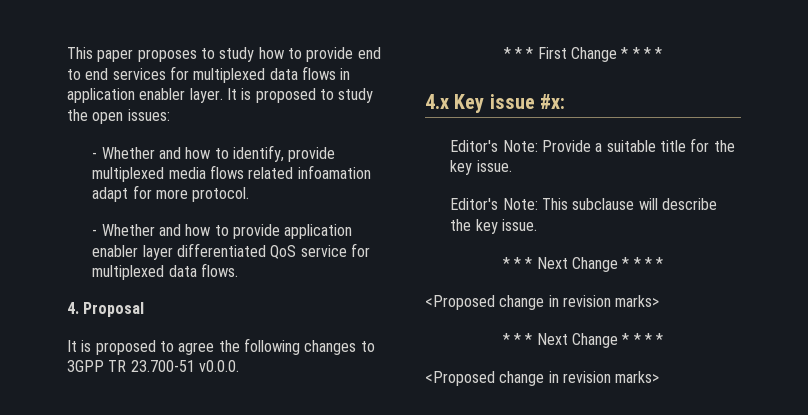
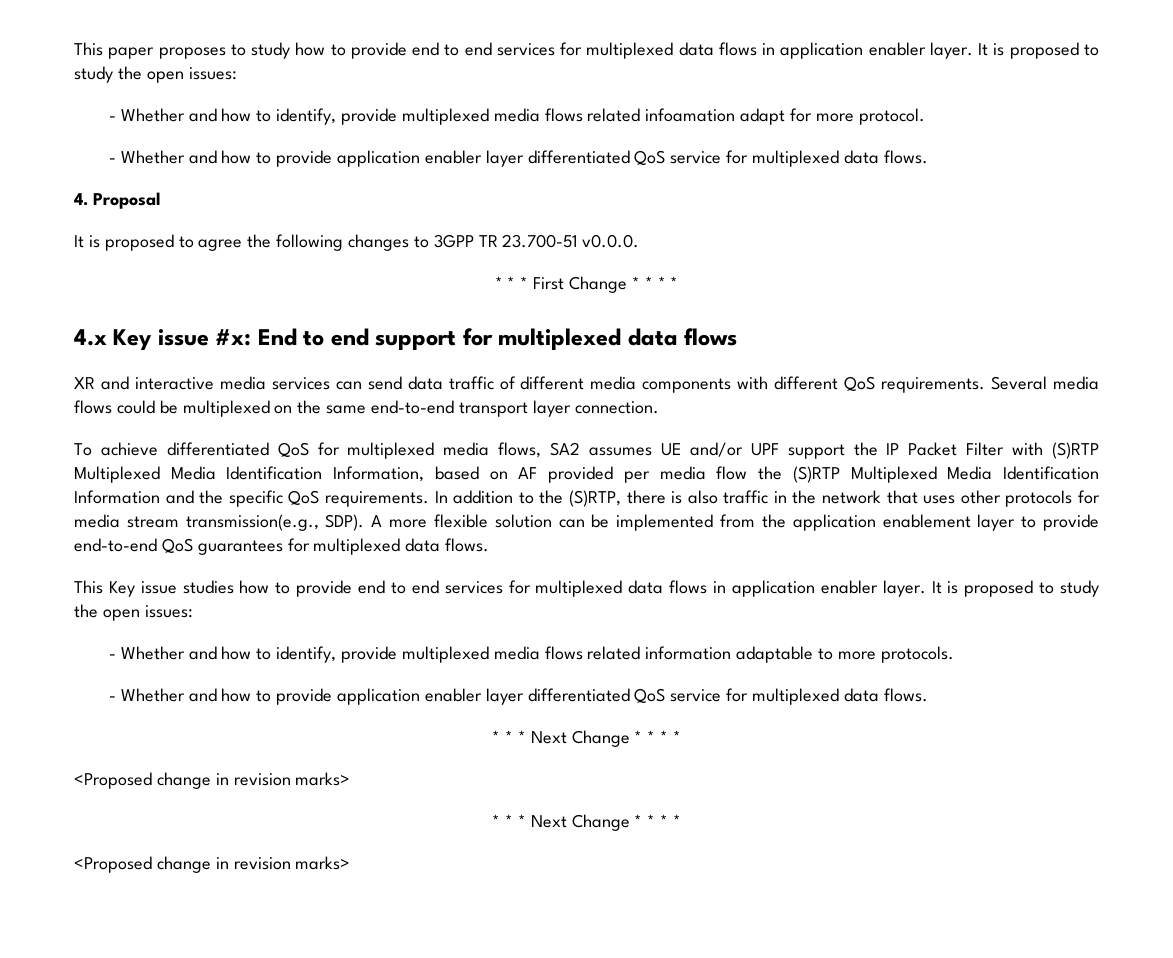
[450,138,735,152] [450,160,512,175] [450,198,717,210] [450,219,537,234] // Editor's Note: Provide a suitable title for the key issue. // Editor's Note: This subclause will describe the key issue. -> [257,328,738,350] [74,376,1099,393] [74,400,659,417] [74,442,1100,459] [74,466,1100,483] [74,490,1101,507] [74,514,1100,531] [74,538,490,555] [74,580,1099,597] [74,604,193,621] [108,646,954,663] [108,688,928,705] End to end support for multiplexed data flows // XR and interactive media services can send data traffic of different media components with different QoS requirements. Several media flows could be multiplexed on the same end-to-end transport layer connection. // To achieve differentiated QoS for multiplexed media flows, SA2 assumes UE and/or UPF support the IP Packet Filter with (S)RTP Multiplexed Media Identification Information, based on AF provided per media flow the (S)RTP Multiplexed Media Identification Information and the specific QoS requirements. In addition to the (S)RTP, there is also traffic in the network that uses other protocols for media stream transmission(e.g., SDP). A more flexible solution can be implemented from the application enablement layer to provide end-to-end QoS guarantees for multiplexed data flows. // This Key issue studies how to provide end to end services for multiplexed data flows in application enabler layer. It is proposed to study the open issues: // - Whether and how to identify, provide multiplexed media flows related information adaptable to more protocols. // - Whether and how to provide application enabler layer differentiated QoS service for multiplexed data flows.

